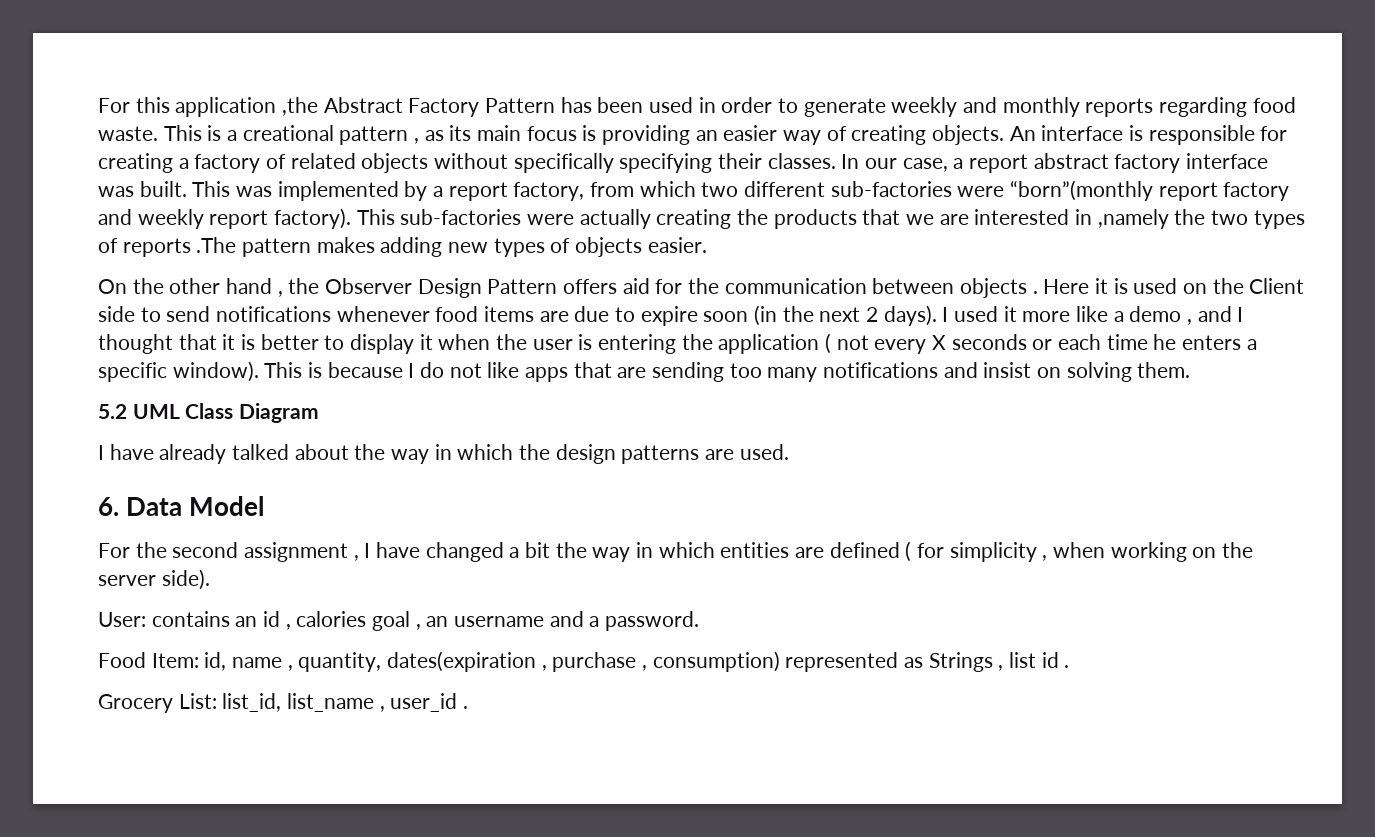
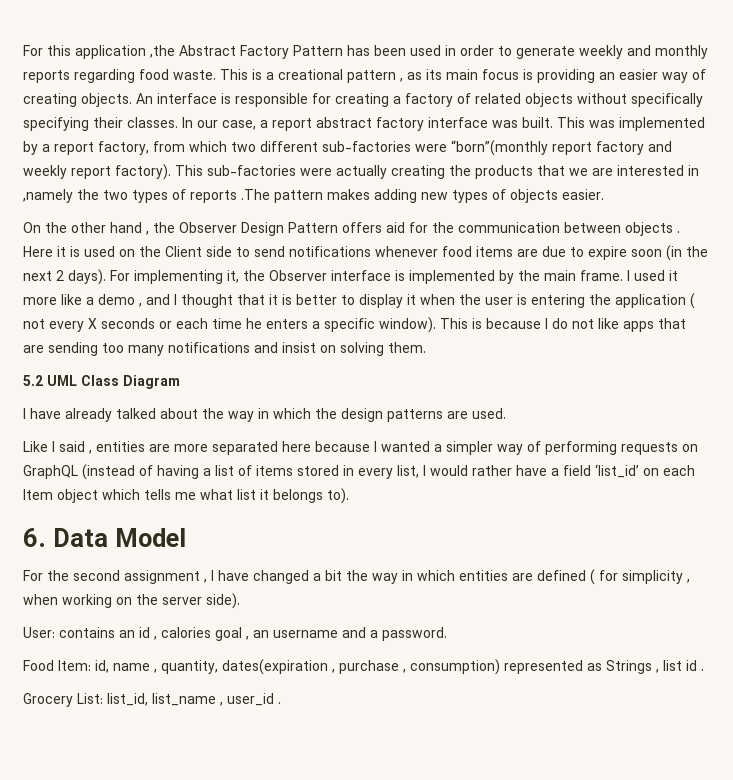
(937, 315) none -> [110,270,623,284] For implementing it, the Observer interface is implemented by the main frame.
(789, 452) none -> [23,441,698,455] [23,464,695,480] [23,488,349,504] // Like I said , entities are more separated here because I wanted a simpler way of performing requests on GraphQL (instead of having a list of items stored in every list, I would rather have a field ‘list_id’ on each Item object which tells me what list it belongs to).

